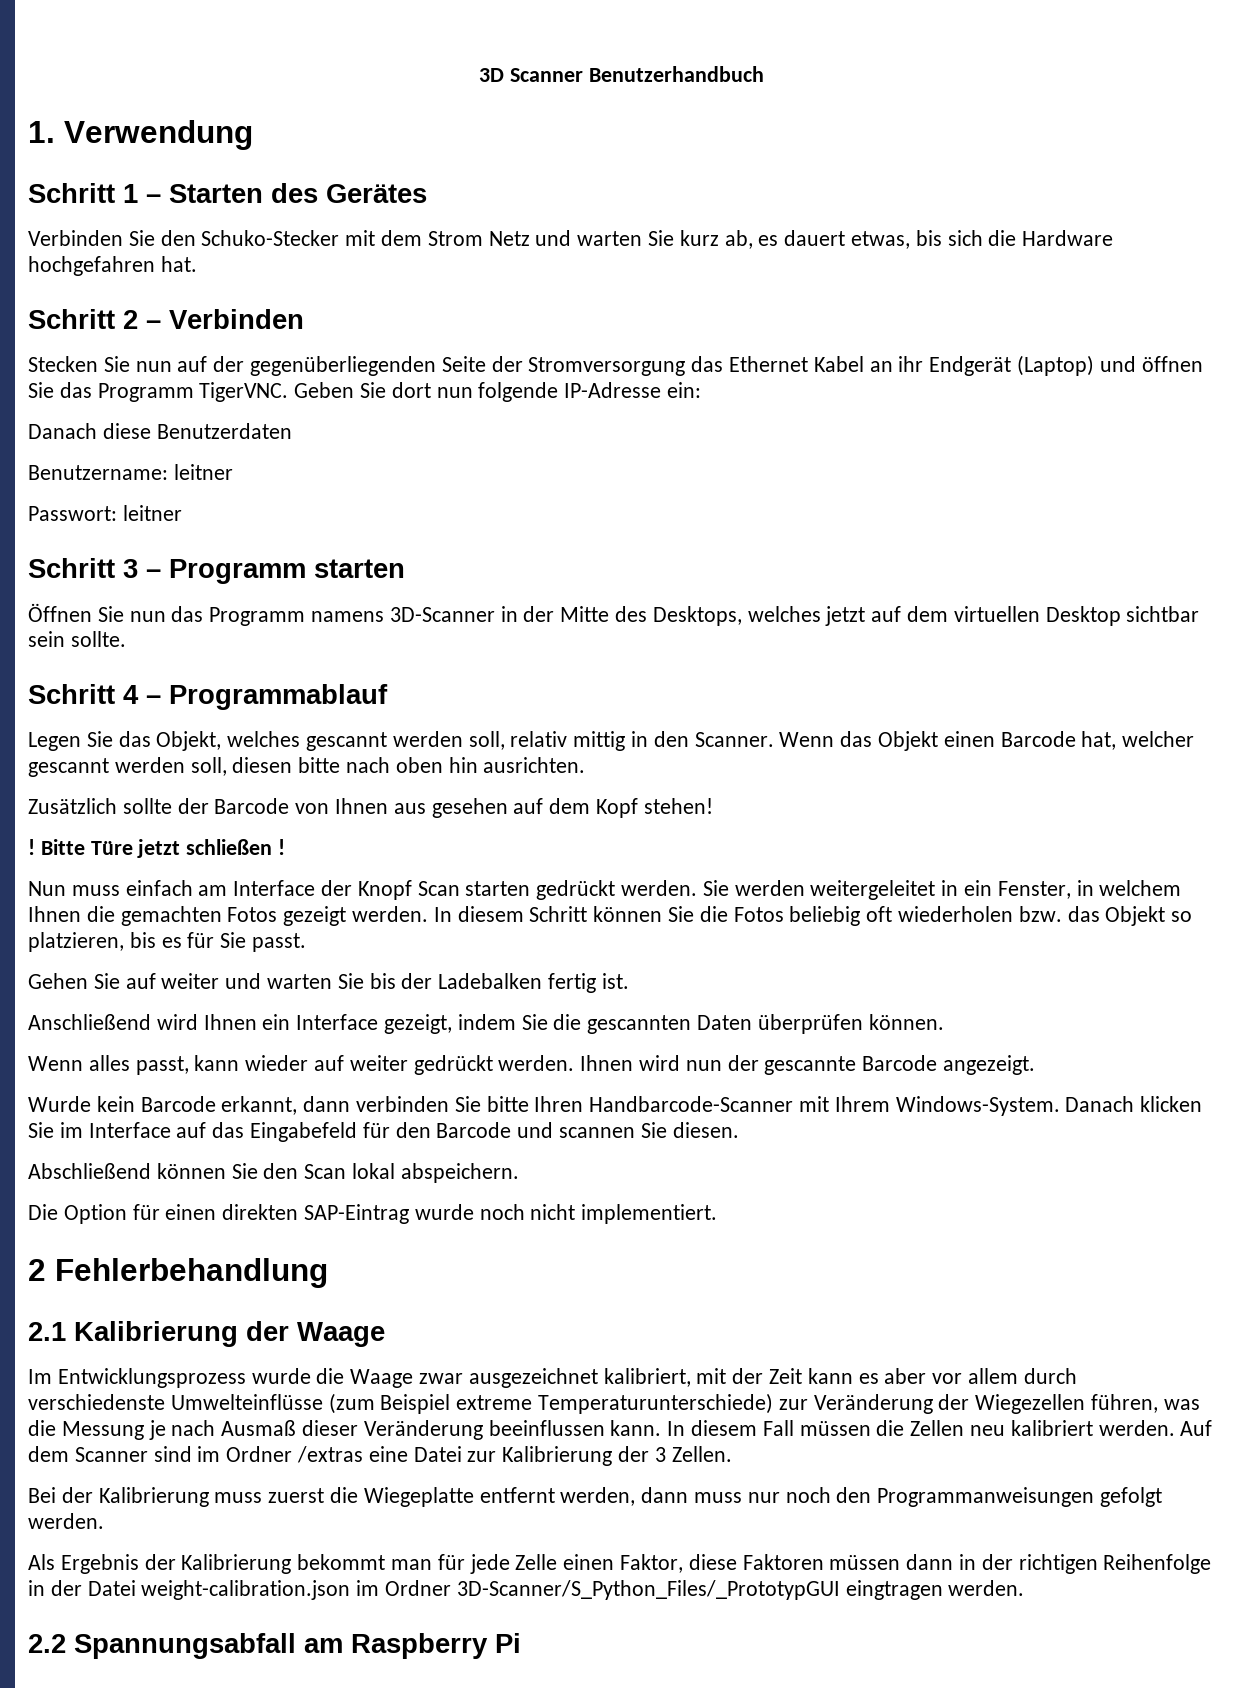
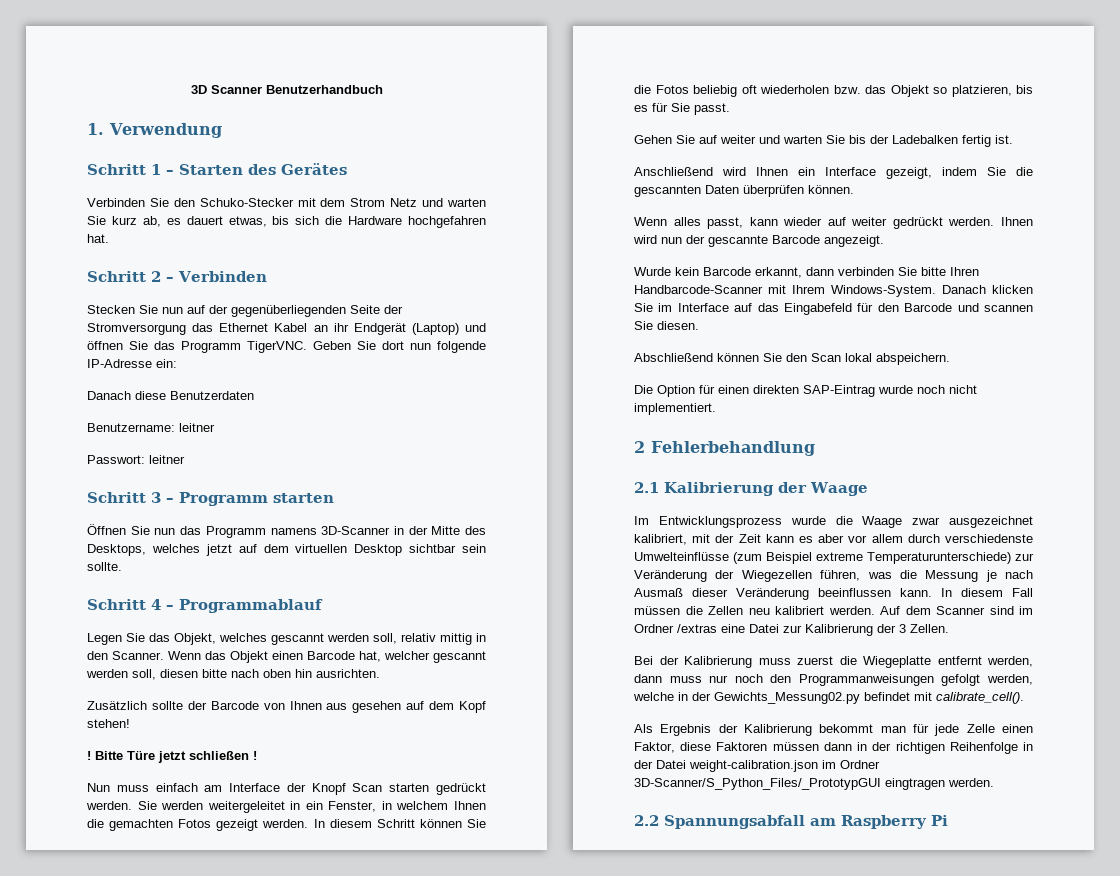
[28,1513,104,1529] werden. -> [987,674,1033,685] [633,692,1024,704] werden, welche in der Gewichts_Messung02.py befindet mit calibrate_cell().

